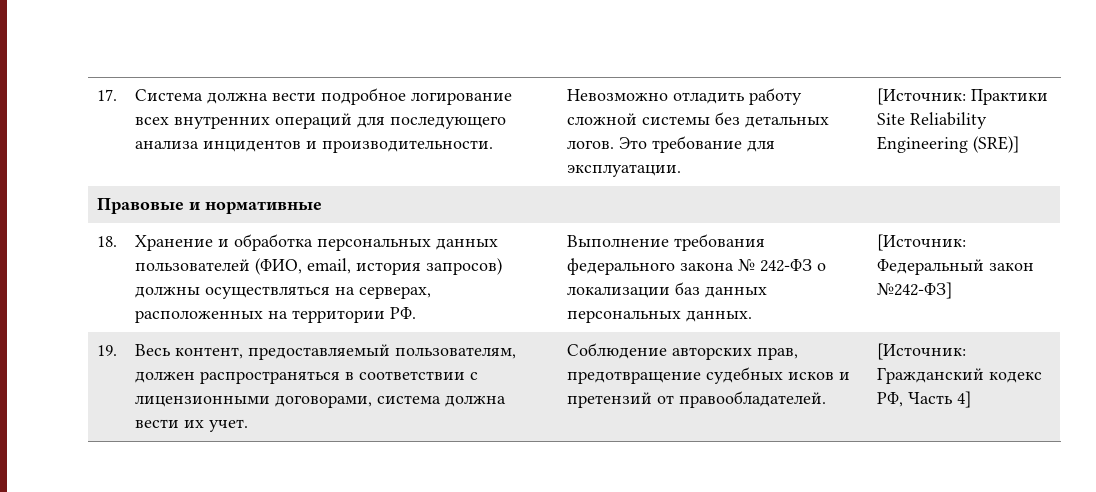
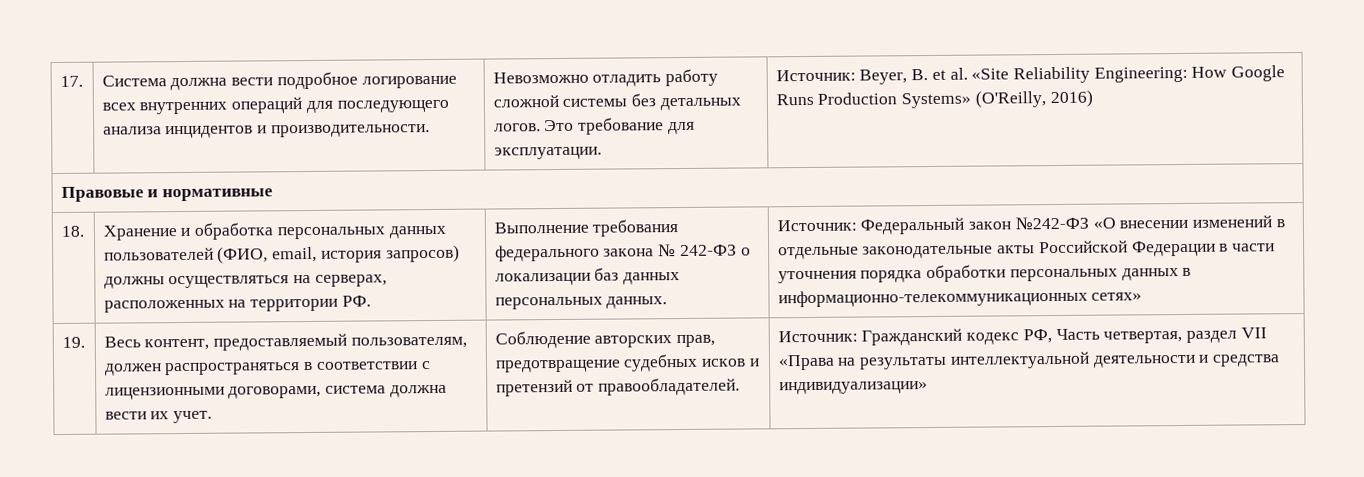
[876,88,1048,105] [876,112,987,129] [876,136,1019,153] [Источник: Практики Site Reliability Engineering (SRE)] -> [775,65,1286,85] [775,89,1093,109] Источник: Beyer, B. et al. «Site Reliability Engineering: How Google Runs Production Systems» (O'Reilly, 2016)
[876,234,966,251] [Источник: -> [776,219,857,232] Источник:
[876,282,952,299] №242-ФЗ] -> [1014,215,1285,230] [777,240,1276,260] [777,264,1192,284] [777,288,1143,308] №242-ФЗ «О внесении изменений в отдельные законодательные акты Российской Федерации в части уточнения порядка обработки персональных данных в информационно-телекоммуникационных сетях»
[876,343,966,360] [Источник: -> [777,330,858,343] Источник:
[956,391,971,408] 4] -> [1103,327,1267,344] [777,351,1281,371] [778,381,928,395] четвертая, раздел VII «Права на результаты интеллектуальной деятельности и средства индивидуализации»

